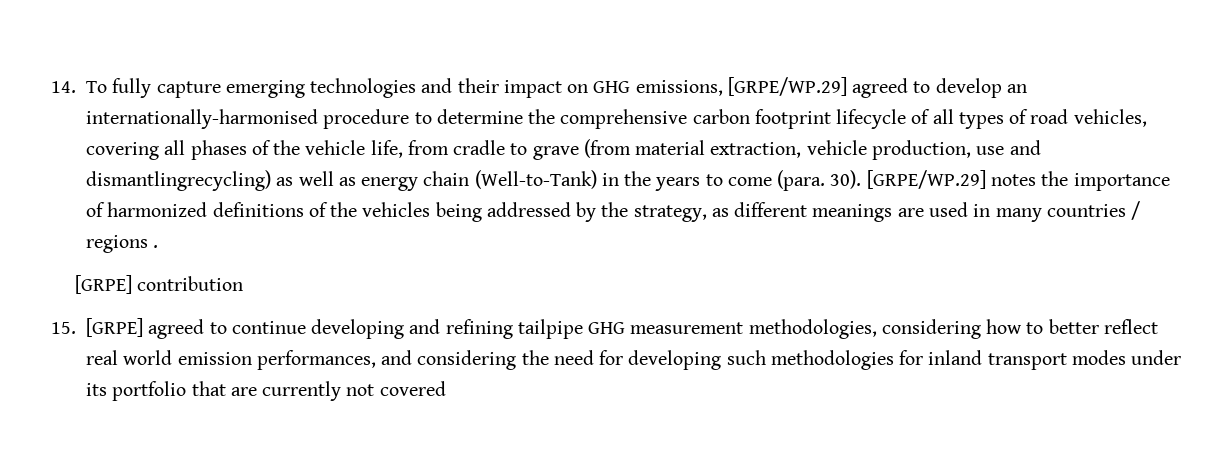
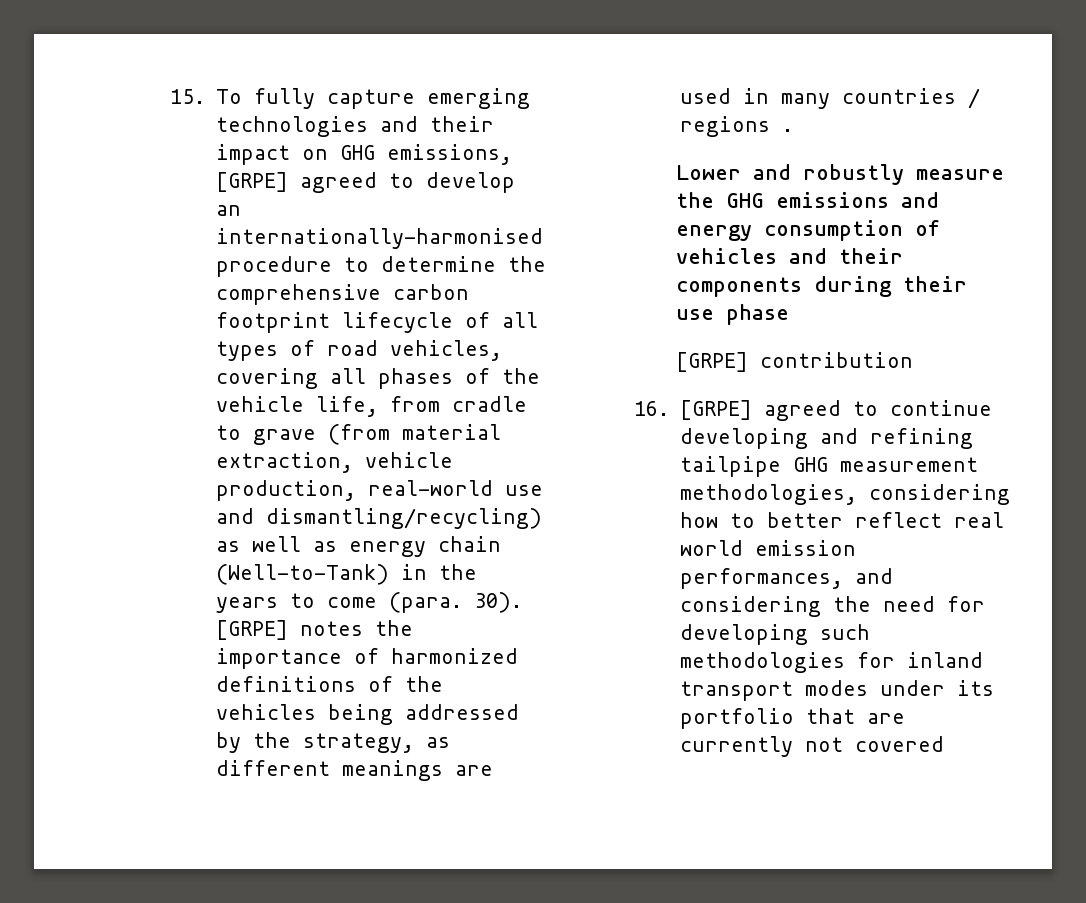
[51,81,77,93] 14. -> [170,89,206,104] 15.
[727,77,847,96] [GRPE/WP.29] -> [215,172,288,192] [GRPE]
(971, 150) none -> [367,480,493,496] real-world
[86,170,272,191] dismantlingrecycling) -> [265,508,542,529] dismantling/recycling)
[866,170,986,189] [GRPE/WP.29] -> [215,620,288,640] [GRPE]
(159, 246) none -> [676,164,1005,185] [676,192,940,208] [676,220,941,241] [676,248,904,264] [676,276,968,297] [676,304,790,325] // Lower and robustly measure the GHG emissions and energy consumption of vehicles and their components during their use phase
[51,322,77,334] 15. -> [634,401,670,416] 16.

